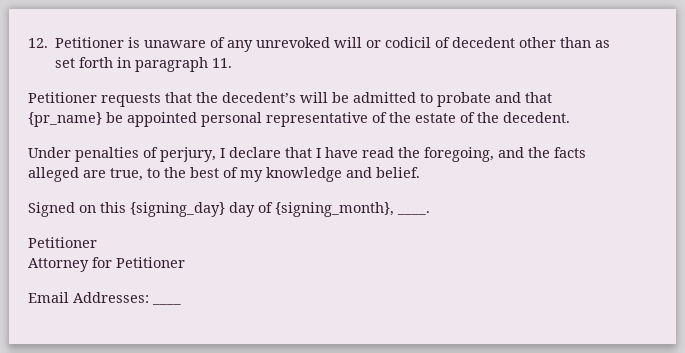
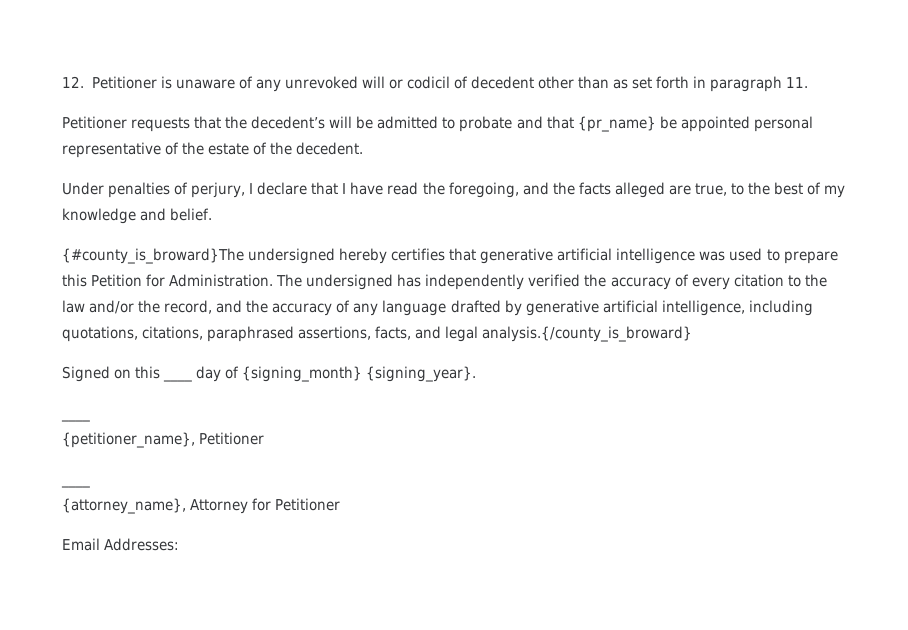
(420, 172) none -> [62,248,838,264] [62,274,827,290] [62,300,813,316] [62,326,693,342] // {#county_is_broward}The undersigned hereby certifies that generative artificial intelligence was used to prepare this Petition for Administration. The undersigned has independently verified the accuracy of every citation to the law and/or the record, and the accuracy of any language drafted by generative artificial intelligence, including quotations, citations, paraphrased assertions, facts, and legal analysis.{/county_is_broward}
[130,202,225,217] {signing_day} -> [163,378,193,382] ____
[275,202,430,217] [28,237,97,248] {signing_month}, ____. // Petitioner // -> [242,366,477,382] [61,418,90,422] [62,432,265,448] [61,484,90,488] [62,498,186,514] {signing_month} {signing_year}. // ____ // {petitioner_name}, Petitioner // ____ // {attorney_name},
[152,303,181,305] ____ -> (180, 544) none

